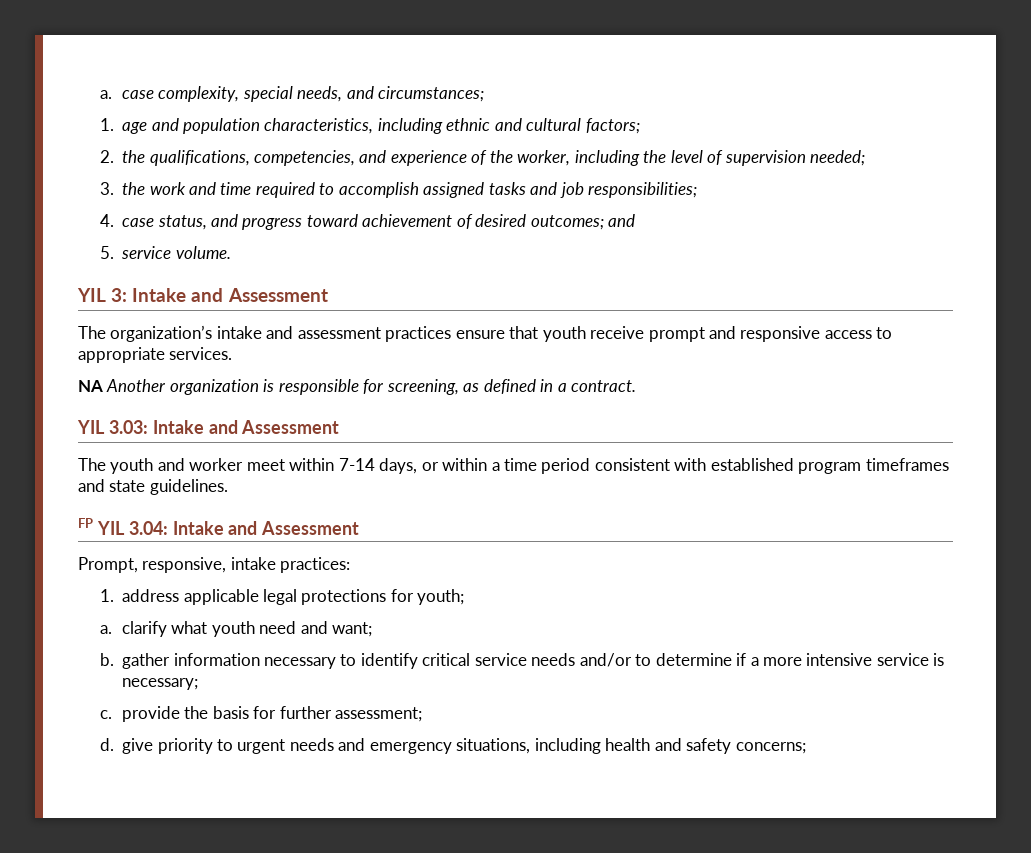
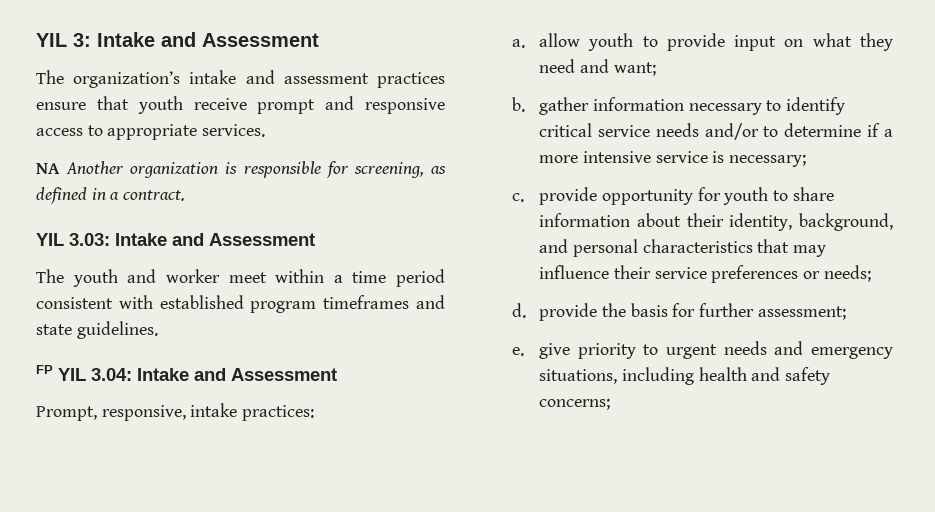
[99,86,484,102] [99,118,640,134] [99,150,866,166] [99,182,698,198] [99,214,636,230] [99,246,231,259] a. case complexity, special needs, and circumstances; // 1. age and population characteristics, including ethnic and cultural factors; // 2. the qualifications, competencies, and experience of the worker, including the level of supervision needed; // 3. the work and time required to accomplish assigned tasks and job responsibilities; // 4. case status, and progress toward achievement of desired outcomes; and // 5. service volume. // -> (36, 40) none
[338,458,488,474] 7-14 days, or within -> (325, 276) none
[99,589,465,605] [99,621,255,637] 1. address applicable legal protections for youth; // a. clarify what youth -> [511,33,893,51] a. allow youth to provide input on what they
(180, 714) none -> [601,187,834,205] [539,213,893,231] [539,239,827,257] [539,265,871,283] [511,303,598,321] opportunity for youth to share information about their identity, background, and personal characteristics that may influence their service preferences or needs; // d. provide
[99,738,114,751] d. -> [511,347,524,356] e.

